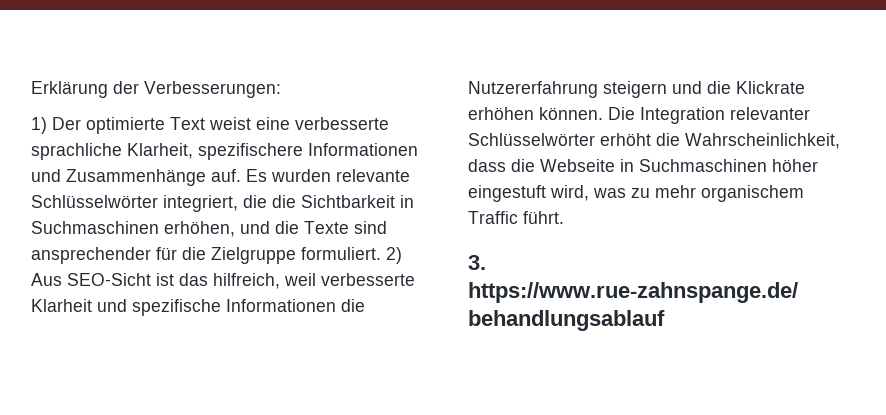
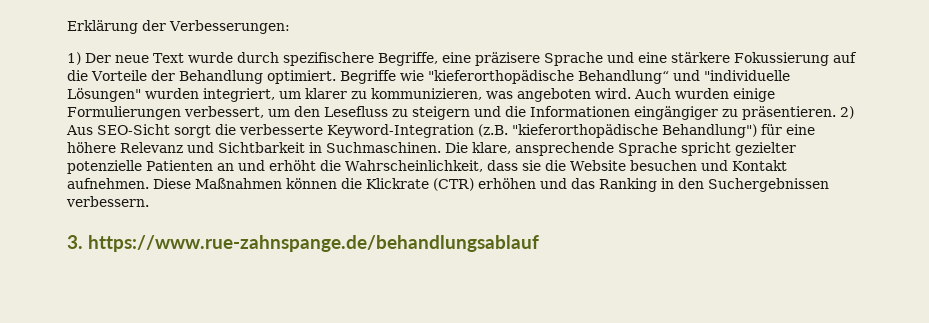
[86,117,389,134] [31,143,418,160] [31,169,410,186] [31,195,414,212] [31,221,387,237] [31,247,402,264] [31,273,415,289] [31,299,365,316] [468,81,805,98] [468,107,810,124] [468,133,840,149] [468,159,818,172] [468,185,804,202] [468,211,564,224] optimierte Text weist eine verbesserte sprachliche Klarheit, spezifischere Informationen und Zusammenhänge auf. Es wurden relevante Schlüsselwörter integriert, die die Sichtbarkeit in Suchmaschinen erhöhen, und die Texte sind ansprechender für die Zielgruppe formuliert. 2) Aus SEO-Sicht ist das hilfreich, weil verbesserte Klarheit und spezifische Informationen die Nutzererfahrung steigern und die Klickrate erhöhen können. Die Integration relevanter Schlüsselwörter erhöht die Wahrscheinlichkeit, dass die Webseite in Suchmaschinen höher eingestuft wird, was zu mehr organischem Traffic führt. -> [115,52,857,66] [67,70,790,84] [67,88,775,102] [67,106,854,120] [66,124,815,138] [67,142,796,156] [67,160,787,174] [67,178,829,192] [66,196,149,207] neue Text wurde durch spezifischere Begriffe, eine präzisere Sprache und eine stärkere Fokussierung auf die Vorteile der Behandlung optimiert. Begriffe wie "kieferorthopädische Behandlung“ und "individuelle Lösungen" wurden integriert, um klarer zu kommunizieren, was angeboten wird. Auch wurden einige Formulierungen verbessert, um den Lesefluss zu steigern und die Informationen eingängiger zu präsentieren. 2) Aus SEO-Sicht sorgt die verbesserte Keyword-Integration (z.B. "kieferorthopädische Behandlung") für eine höhere Relevanz und Sichtbarkeit in Suchmaschinen. Die klare, ansprechende Sprache spricht gezielter potenzielle Patienten an und erhöht die Wahrscheinlichkeit, dass sie die Website besuchen und Kontakt aufnehmen. Diese Maßnahmen können die Klickrate (CTR) erhöhen und das Ranking in den Suchergebnissen verbessern.

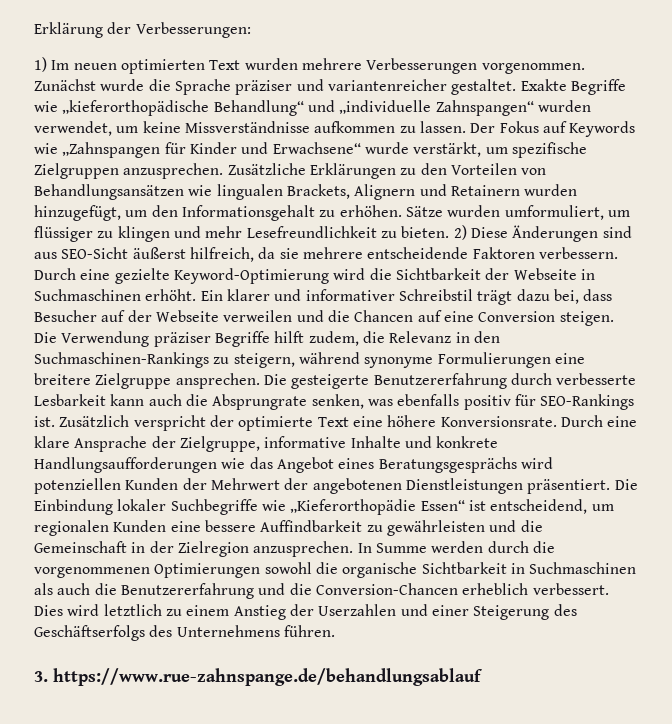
[85,52,857,66] [67,70,336,84] Der neue Text wurde durch spezifischere Begriffe, eine präzisere Sprache und eine stärkere Fokussierung auf die Vorteile der Behandlung optimiert. -> [51,58,585,74] [34,79,567,95] Im neuen optimierten Text wurden mehrere Verbesserungen vorgenommen. Zunächst wurde die Sprache präziser und variantenreicher gestaltet. Exakte
[427,70,574,84] "kieferorthopädische -> [62,100,210,116] „kieferorthopädische
[703,70,790,81] [67,88,775,102] [67,106,854,120] [66,124,815,138] [67,142,796,156] [67,160,787,174] [67,178,829,192] [66,196,149,207] "individuelle Lösungen" wurden integriert, um klarer zu kommunizieren, was angeboten wird. Auch wurden einige Formulierungen verbessert, um den Lesefluss zu steigern und die Informationen eingängiger zu präsentieren. 2) Aus SEO-Sicht sorgt die verbesserte Keyword-Integration (z.B. "kieferorthopädische Behandlung") für eine höhere Relevanz und Sichtbarkeit in Suchmaschinen. Die klare, ansprechende Sprache spricht gezielter potenzielle Patienten an und erhöht die Wahrscheinlichkeit, dass sie die Website besuchen und Kontakt aufnehmen. Diese Maßnahmen können die Klickrate (CTR) erhöhen und das Ranking in den Suchergebnissen verbessern. -> [339,100,591,116] [34,121,636,137] [34,142,587,158] [34,163,547,179] [34,184,578,200] [34,205,630,221] [34,225,632,242] [34,247,618,262] [34,268,595,284] [34,289,613,305] [34,310,614,326] [34,331,500,347] [34,352,585,368] [34,373,637,389] [34,394,635,410] [34,415,638,431] [34,436,499,452] [34,457,553,473] [34,478,638,494] [34,499,614,515] [34,520,543,536] [34,541,555,557] [34,562,637,578] [34,583,609,599] [34,604,577,620] [34,625,335,641] „individuelle Zahnspangen“ wurden verwendet, um keine Missverständnisse aufkommen zu lassen. Der Fokus auf Keywords wie „Zahnspangen für Kinder und Erwachsene“ wurde verstärkt, um spezifische Zielgruppen anzusprechen. Zusätzliche Erklärungen zu den Vorteilen von Behandlungsansätzen wie lingualen Brackets, Alignern und Retainern wurden hinzugefügt, um den Informationsgehalt zu erhöhen. Sätze wurden umformuliert, um flüssiger zu klingen und mehr Lesefreundlichkeit zu bieten. 2) Diese Änderungen sind aus SEO-Sicht äußerst hilfreich, da sie mehrere entscheidende Faktoren verbessern. Durch eine gezielte Keyword-Optimierung wird die Sichtbarkeit der Webseite in Suchmaschinen erhöht. Ein klarer und informativer Schreibstil trägt dazu bei, dass Besucher auf der Webseite verweilen und die Chancen auf eine Conversion steigen. Die Verwendung präziser Begriffe hilft zudem, die Relevanz in den Suchmaschinen-Rankings zu steigern, während synonyme Formulierungen eine breitere Zielgruppe ansprechen. Die gesteigerte Benutzererfahrung durch verbesserte Lesbarkeit kann auch die Absprungrate senken, was ebenfalls positiv für SEO-Rankings ist. Zusätzlich verspricht der optimierte Text eine höhere Konversionsrate. Durch eine klare Ansprache der Zielgruppe, informative Inhalte und konkrete Handlungsaufforderungen wie das Angebot eines Beratungsgesprächs wird potenziellen Kunden der Mehrwert der angebotenen Dienstleistungen präsentiert. Die Einbindung lokaler Suchbegriffe wie „Kieferorthopädie Essen“ ist entscheidend, um regionalen Kunden eine bessere Auffindbarkeit zu gewährleisten und die Gemeinschaft in der Zielregion anzusprechen. In Summe werden durch die vorgenommenen Optimierungen sowohl die organische Sichtbarkeit in Suchmaschinen als auch die Benutzererfahrung und die Conversion-Chancen erheblich verbessert. Dies wird letztlich zu einem Anstieg der Userzahlen und einer Steigerung des Geschäftserfolgs des Unternehmens führen.

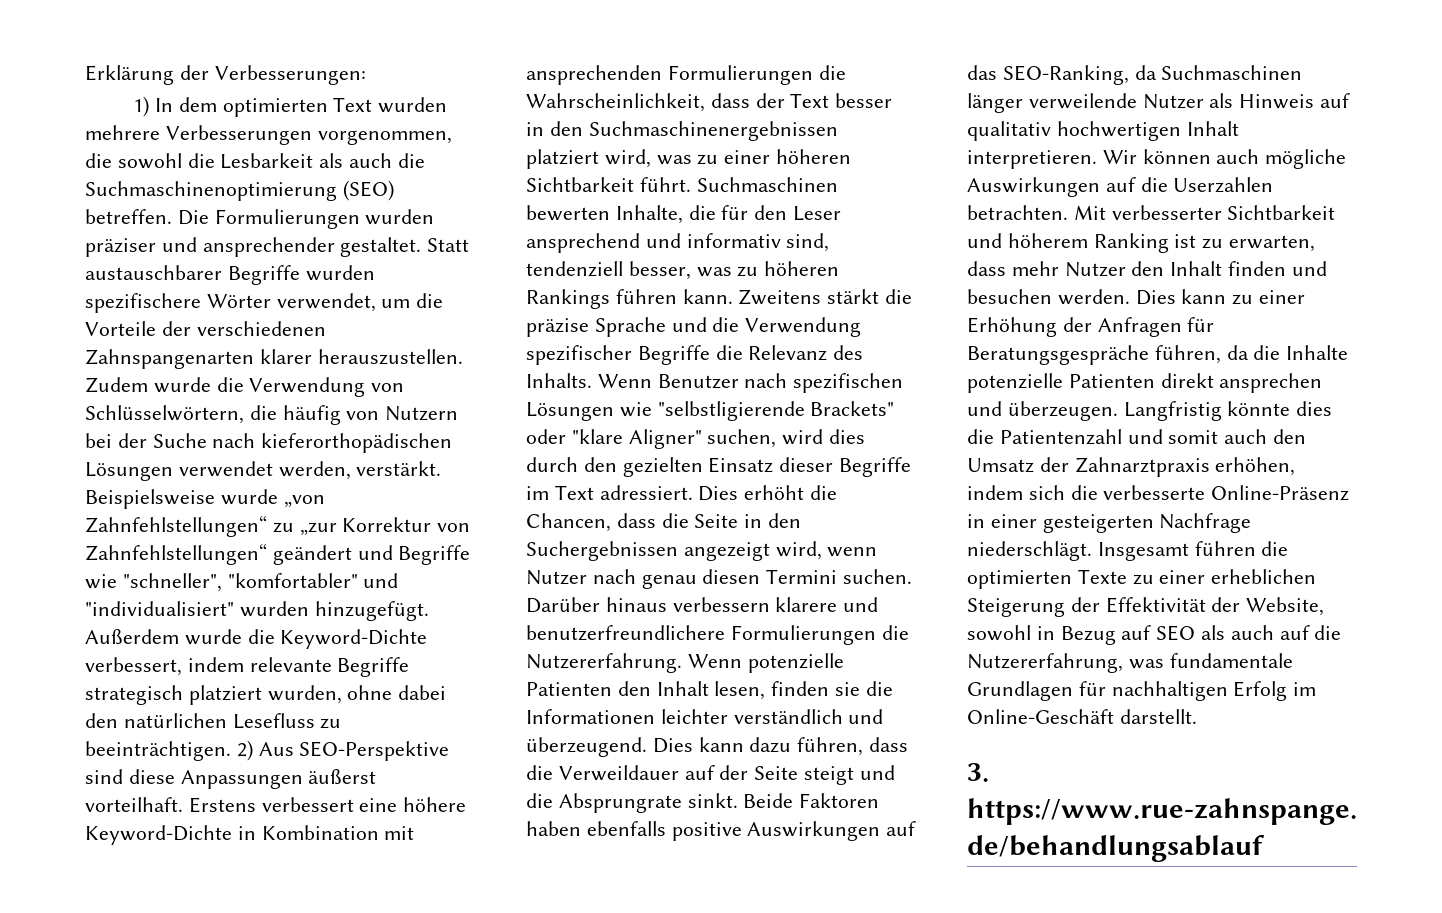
[51,60,117,70] Im neuen -> [155,97,217,112] In dem
[481,63,585,74] [34,79,626,95] [34,100,591,116] [34,121,636,137] [34,142,587,158] [34,163,547,179] [34,184,578,200] [34,205,630,221] [34,225,632,242] [34,247,618,262] [34,268,595,284] [34,289,613,305] [34,310,614,326] [34,331,500,347] [34,352,585,368] [34,373,637,389] [34,394,635,410] [34,415,638,431] [34,436,499,452] [34,457,553,473] [34,478,638,494] [34,499,614,515] [34,520,543,536] [34,541,555,557] [34,562,637,578] [34,583,609,599] [34,604,577,620] [34,625,335,641] vorgenommen. Zunächst wurde die Sprache präziser und variantenreicher gestaltet. Exakte Begriffe wie „kieferorthopädische Behandlung“ und „individuelle Zahnspangen“ wurden verwendet, um keine Missverständnisse aufkommen zu lassen. Der Fokus auf Keywords wie „Zahnspangen für Kinder und Erwachsene“ wurde verstärkt, um spezifische Zielgruppen anzusprechen. Zusätzliche Erklärungen zu den Vorteilen von Behandlungsansätzen wie lingualen Brackets, Alignern und Retainern wurden hinzugefügt, um den Informationsgehalt zu erhöhen. Sätze wurden umformuliert, um flüssiger zu klingen und mehr Lesefreundlichkeit zu bieten. 2) Diese Änderungen sind aus SEO-Sicht äußerst hilfreich, da sie mehrere entscheidende Faktoren verbessern. Durch eine gezielte Keyword-Optimierung wird die Sichtbarkeit der Webseite in Suchmaschinen erhöht. Ein klarer und informativer Schreibstil trägt dazu bei, dass Besucher auf der Webseite verweilen und die Chancen auf eine Conversion steigen. Die Verwendung präziser Begriffe hilft zudem, die Relevanz in den Suchmaschinen-Rankings zu steigern, während synonyme Formulierungen eine breitere Zielgruppe ansprechen. Die gesteigerte Benutzererfahrung durch verbesserte Lesbarkeit kann auch die Absprungrate senken, was ebenfalls positiv für SEO-Rankings ist. Zusätzlich verspricht der optimierte Text eine höhere Konversionsrate. Durch eine klare Ansprache der Zielgruppe, informative Inhalte und konkrete Handlungsaufforderungen wie das Angebot eines Beratungsgesprächs wird potenziellen Kunden der Mehrwert der angebotenen Dienstleistungen präsentiert. Die Einbindung lokaler Suchbegriffe wie „Kieferorthopädie Essen“ ist entscheidend, um regionalen Kunden eine bessere Auffindbarkeit zu gewährleisten und die Gemeinschaft in der Zielregion anzusprechen. In Summe werden durch die vorgenommenen Optimierungen sowohl die organische Sichtbarkeit in Suchmaschinen als auch die Benutzererfahrung und die Conversion-Chancen erheblich verbessert. Dies wird letztlich zu einem Anstieg der Userzahlen und einer Steigerung des Geschäftserfolgs des Unternehmens führen. -> [317,130,452,145] [85,153,425,169] [85,180,394,201] [85,209,435,229] [85,237,470,257] [85,265,375,285] [85,293,444,313] [85,321,326,336] [85,349,463,369] [85,377,405,397] [85,405,459,425] [85,433,453,453] [85,461,442,481] [85,489,325,509] [85,515,471,537] [85,543,471,565] [85,573,399,592] [85,601,429,621] [85,629,428,649] [85,657,410,677] [85,685,447,705] [85,713,342,729] [85,740,450,761] [85,769,377,789] [85,797,467,813] [85,825,415,845] [526,65,846,85] [526,93,893,112] [526,121,838,141] [526,149,852,169] [526,177,838,192] [526,205,842,224] [526,233,830,253] [526,261,840,280] [526,289,913,309] [526,317,862,337] [526,345,864,365] [526,373,904,393] [526,401,895,421] [526,429,866,449] [526,457,912,477] [526,485,838,501] [526,513,802,532] [526,541,878,561] [526,569,913,589] [526,597,879,613] [526,625,909,645] [526,653,844,673] [526,681,893,700] [526,709,884,724] [526,737,909,757] [526,765,895,785] [526,793,880,813] [526,821,917,841] [967,65,1303,85] [967,93,1351,113] [967,121,1239,141] [967,149,1347,169] [967,177,1274,197] [967,205,1336,220] [967,233,1316,253] [967,261,1327,277] [967,289,1306,305] [967,317,1215,337] [967,345,1349,365] [967,373,1323,393] [967,401,1333,421] [967,429,1307,445] [967,457,1296,477] [967,485,1350,501] [967,513,1252,533] [967,541,1289,561] [967,569,1317,589] [967,597,1325,617] [967,625,1342,645] [967,653,1293,673] [967,681,1317,701] [967,709,1197,724] vorgenommen, die sowohl die Lesbarkeit als auch die Suchmaschinenoptimierung (SEO) betreffen. Die Formulierungen wurden präziser und ansprechender gestaltet. Statt austauschbarer Begriffe wurden spezifischere Wörter verwendet, um die Vorteile der verschiedenen Zahnspangenarten klarer herauszustellen. Zudem wurde die Verwendung von Schlüsselwörtern, die häufig von Nutzern bei der Suche nach kieferorthopädischen Lösungen verwendet werden, verstärkt. Beispielsweise wurde „von Zahnfehlstellungen“ zu „zur Korrektur von Zahnfehlstellungen“ geändert und Begriffe wie "schneller", "komfortabler" und "individualisiert" wurden hinzugefügt. Außerdem wurde die Keyword-Dichte verbessert, indem relevante Begriffe strategisch platziert wurden, ohne dabei den natürlichen Lesefluss zu beeinträchtigen. 2) Aus SEO-Perspektive sind diese Anpassungen äußerst vorteilhaft. Erstens verbessert eine höhere Keyword-Dichte in Kombination mit ansprechenden Formulierungen die Wahrscheinlichkeit, dass der Text besser in den Suchmaschinenergebnissen platziert wird, was zu einer höheren Sichtbarkeit führt. Suchmaschinen bewerten Inhalte, die für den Leser ansprechend und informativ sind, tendenziell besser, was zu höheren Rankings führen kann. Zweitens stärkt die präzise Sprache und die Verwendung spezifischer Begriffe die Relevanz des Inhalts. Wenn Benutzer nach spezifischen Lösungen wie "selbstligierende Brackets" oder "klare Aligner" suchen, wird dies durch den gezielten Einsatz dieser Begriffe im Text adressiert. Dies erhöht die Chancen, dass die Seite in den Suchergebnissen angezeigt wird, wenn Nutzer nach genau diesen Termini suchen. Darüber hinaus verbessern klarere und benutzerfreundlichere Formulierungen die Nutzererfahrung. Wenn potenzielle Patienten den Inhalt lesen, finden sie die Informationen leichter verständlich und überzeugend. Dies kann dazu führen, dass die Verweildauer auf der Seite steigt und die Absprungrate sinkt. Beide Faktoren haben ebenfalls positive Auswirkungen auf das SEO-Ranking, da Suchmaschinen länger verweilende Nutzer als Hinweis auf qualitativ hochwertigen Inhalt interpretieren. Wir können auch mögliche Auswirkungen auf die Userzahlen betrachten. Mit verbesserter Sichtbarkeit und höherem Ranking ist zu erwarten, dass mehr Nutzer den Inhalt finden und besuchen werden. Dies kann zu einer Erhöhung der Anfragen für Beratungsgespräche führen, da die Inhalte potenzielle Patienten direkt ansprechen und überzeugen. Langfristig könnte dies die Patientenzahl und somit auch den Umsatz der Zahnarztpraxis erhöhen, indem sich die verbesserte Online-Präsenz in einer gesteigerten Nachfrage niederschlägt. Insgesamt führen die optimierten Texte zu einer erheblichen Steigerung der Effektivität der Website, sowohl in Bezug auf SEO als auch auf die Nutzererfahrung, was fundamentale Grundlagen für nachhaltigen Erfolg im Online-Geschäft darstellt.

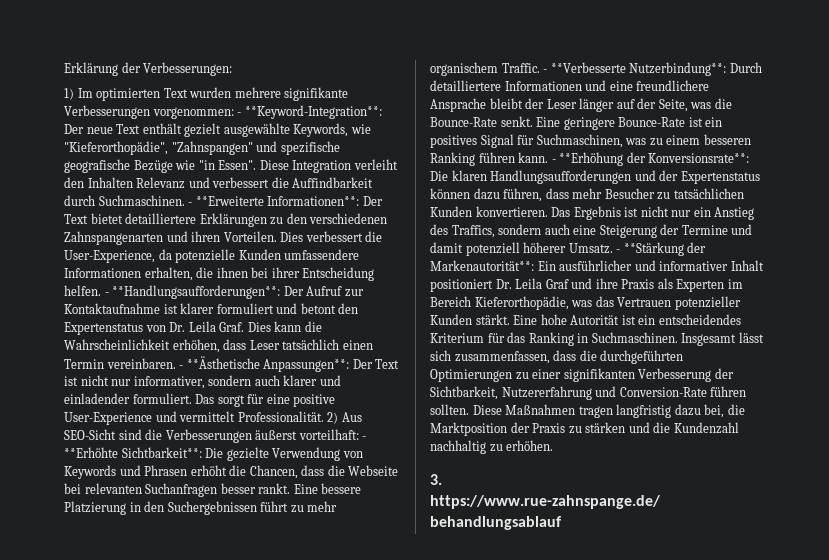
[155,97,217,112] In dem -> [77,88,93,98] Im
[165,125,452,145] [85,153,425,169] [85,180,394,201] [85,209,435,229] [85,237,470,257] [85,265,375,285] [85,293,444,313] [85,321,326,336] [85,349,463,369] [85,377,405,397] [85,405,459,425] [85,433,453,453] [85,461,442,481] [85,489,325,509] [85,515,471,537] [85,543,471,565] [85,573,399,592] [85,601,429,621] [85,629,428,649] [85,657,410,677] [85,685,447,705] [85,713,342,729] [85,740,450,761] [85,769,377,789] [85,797,467,813] [85,825,415,845] [526,65,846,85] [526,93,893,112] [526,121,838,141] [526,149,852,169] [526,177,838,192] [526,205,842,224] [526,233,830,253] [526,261,840,280] [526,289,913,309] [526,317,862,337] [526,345,864,365] [526,373,904,393] [526,401,895,421] [526,429,866,449] [526,457,912,477] [526,485,739,501] Verbesserungen vorgenommen, die sowohl die Lesbarkeit als auch die Suchmaschinenoptimierung (SEO) betreffen. Die Formulierungen wurden präziser und ansprechender gestaltet. Statt austauschbarer Begriffe wurden spezifischere Wörter verwendet, um die Vorteile der verschiedenen Zahnspangenarten klarer herauszustellen. Zudem wurde die Verwendung von Schlüsselwörtern, die häufig von Nutzern bei der Suche nach kieferorthopädischen Lösungen verwendet werden, verstärkt. Beispielsweise wurde „von Zahnfehlstellungen“ zu „zur Korrektur von Zahnfehlstellungen“ geändert und Begriffe wie "schneller", "komfortabler" und "individualisiert" wurden hinzugefügt. Außerdem wurde die Keyword-Dichte verbessert, indem relevante Begriffe strategisch platziert wurden, ohne dabei den natürlichen Lesefluss zu beeinträchtigen. 2) Aus SEO-Perspektive sind diese Anpassungen äußerst vorteilhaft. Erstens verbessert eine höhere Keyword-Dichte in Kombination mit ansprechenden Formulierungen die Wahrscheinlichkeit, dass der Text besser in den Suchmaschinenergebnissen platziert wird, was zu einer höheren Sichtbarkeit führt. Suchmaschinen bewerten Inhalte, die für den Leser ansprechend und informativ sind, tendenziell besser, was zu höheren Rankings führen kann. Zweitens stärkt die präzise Sprache und die Verwendung spezifischer Begriffe die Relevanz des Inhalts. Wenn Benutzer nach spezifischen Lösungen wie "selbstligierende Brackets" oder "klare Aligner" suchen, wird dies durch den gezielten Einsatz dieser Begriffe im Text adressiert. Dies -> [284,87,349,101] [64,105,382,119] [64,123,371,137] [64,141,340,155] [64,159,398,173] [64,177,374,189] [64,195,383,206] [64,213,388,227] [64,231,383,245] [64,249,360,263] [64,267,375,281] [64,285,364,299] [64,303,359,314] [64,321,322,335] [64,339,373,353] [64,356,400,372] [64,375,341,389] [64,393,336,407] [64,411,362,425] [64,429,367,443] [64,447,363,461] [64,465,188,479] signifikante Verbesserungen vorgenommen: - **Keyword-Integration**: Der neue Text enthält gezielt ausgewählte Keywords, wie "Kieferorthopädie", "Zahnspangen" und spezifische geografische Bezüge wie "in Essen". Diese Integration verleiht den Inhalten Relevanz und verbessert die Auffindbarkeit durch Suchmaschinen. - **Erweiterte Informationen**: Der Text bietet detailliertere Erklärungen zu den verschiedenen Zahnspangenarten und ihren Vorteilen. Dies verbessert die User-Experience, da potenzielle Kunden umfassendere Informationen erhalten, die ihnen bei ihrer Entscheidung helfen. - **Handlungsaufforderungen**: Der Aufruf zur Kontaktaufnahme ist klarer formuliert und betont den Expertenstatus von Dr. Leila Graf. Dies kann die Wahrscheinlichkeit erhöhen, dass Leser tatsächlich einen Termin vereinbaren. - **Ästhetische Anpassungen**: Der Text ist nicht nur informativer, sondern auch klarer und einladender formuliert. Das sorgt für eine positive User-Experience und vermittelt Professionalität. 2) Aus SEO-Sicht sind die Verbesserungen äußerst vorteilhaft: - **Erhöhte Sichtbarkeit**: Die gezielte Verwendung von Keywords und Phrasen
[694,513,802,528] [526,541,878,561] [526,569,913,589] [526,597,879,613] [526,625,909,645] [526,653,844,673] [526,681,893,700] [526,709,884,724] [526,737,909,757] [526,765,895,785] [526,793,880,813] [526,821,917,841] [967,65,1303,85] [967,93,1351,113] [967,121,1239,141] [967,149,1347,169] [967,177,1274,197] [967,205,1336,220] [967,233,1316,253] [967,261,1327,277] [967,289,1306,305] [967,317,1215,337] [967,345,1349,365] [967,373,1323,393] [967,401,1333,421] [967,429,1307,445] [967,457,1296,477] [967,485,1350,501] [967,513,1252,533] [967,541,1289,561] [967,569,1317,589] [967,597,1325,617] [967,625,1342,645] [967,653,1293,673] [967,681,1317,701] [967,709,1197,724] Seite in den Suchergebnissen angezeigt wird, wenn Nutzer nach genau diesen Termini suchen. Darüber hinaus verbessern klarere und benutzerfreundlichere Formulierungen die Nutzererfahrung. Wenn potenzielle Patienten den Inhalt lesen, finden sie die Informationen leichter verständlich und überzeugend. Dies kann dazu führen, dass die Verweildauer auf der Seite steigt und die Absprungrate sinkt. Beide Faktoren haben ebenfalls positive Auswirkungen auf das SEO-Ranking, da Suchmaschinen länger verweilende Nutzer als Hinweis auf qualitativ hochwertigen Inhalt interpretieren. Wir können auch mögliche Auswirkungen auf die Userzahlen betrachten. Mit verbesserter Sichtbarkeit und höherem Ranking ist zu erwarten, dass mehr Nutzer den Inhalt finden und besuchen werden. Dies kann zu einer Erhöhung der Anfragen für Beratungsgespräche führen, da die Inhalte potenzielle Patienten direkt ansprechen und überzeugen. Langfristig könnte dies die Patientenzahl und somit auch den Umsatz der Zahnarztpraxis erhöhen, indem sich die verbesserte Online-Präsenz in einer gesteigerten Nachfrage niederschlägt. Insgesamt führen die optimierten Texte zu einer erheblichen Steigerung der Effektivität der Website, sowohl in Bezug auf SEO als auch auf die Nutzererfahrung, was fundamentale Grundlagen für nachhaltigen Erfolg im Online-Geschäft darstellt. -> [348,465,399,476] [64,483,362,497] [64,501,338,515] [430,62,762,76] [430,80,710,91] [430,98,732,112] [430,116,723,130] [430,134,751,148] [430,152,750,166] [430,170,760,184] [430,188,744,202] [430,206,755,220] [430,224,753,238] [430,242,707,256] [430,260,764,271] [430,278,743,292] [430,296,741,310] [430,314,741,325] [430,332,764,346] [430,350,684,364] [430,368,734,382] [430,386,747,400] [430,404,745,418] [430,422,739,436] [430,440,554,454] Webseite bei relevanten Suchanfragen besser rankt. Eine bessere Platzierung in den Suchergebnissen führt zu mehr organischem Traffic. - **Verbesserte Nutzerbindung**: Durch detailliertere Informationen und eine freundlichere Ansprache bleibt der Leser länger auf der Seite, was die Bounce-Rate senkt. Eine geringere Bounce-Rate ist ein positives Signal für Suchmaschinen, was zu einem besseren Ranking führen kann. - **Erhöhung der Konversionsrate**: Die klaren Handlungsaufforderungen und der Expertenstatus können dazu führen, dass mehr Besucher zu tatsächlichen Kunden konvertieren. Das Ergebnis ist nicht nur ein Anstieg des Traffics, sondern auch eine Steigerung der Termine und damit potenziell höherer Umsatz. - **Stärkung der Markenautorität**: Ein ausführlicher und informativer Inhalt positioniert Dr. Leila Graf und ihre Praxis als Experten im Bereich Kieferorthopädie, was das Vertrauen potenzieller Kunden stärkt. Eine hohe Autorität ist ein entscheidendes Kriterium für das Ranking in Suchmaschinen. Insgesamt lässt sich zusammenfassen, dass die durchgeführten Optimierungen zu einer signifikanten Verbesserung der Sichtbarkeit, Nutzererfahrung und Conversion-Rate führen sollten. Diese Maßnahmen tragen langfristig dazu bei, die Marktposition der Praxis zu stärken und die Kundenzahl nachhaltig zu erhöhen.

